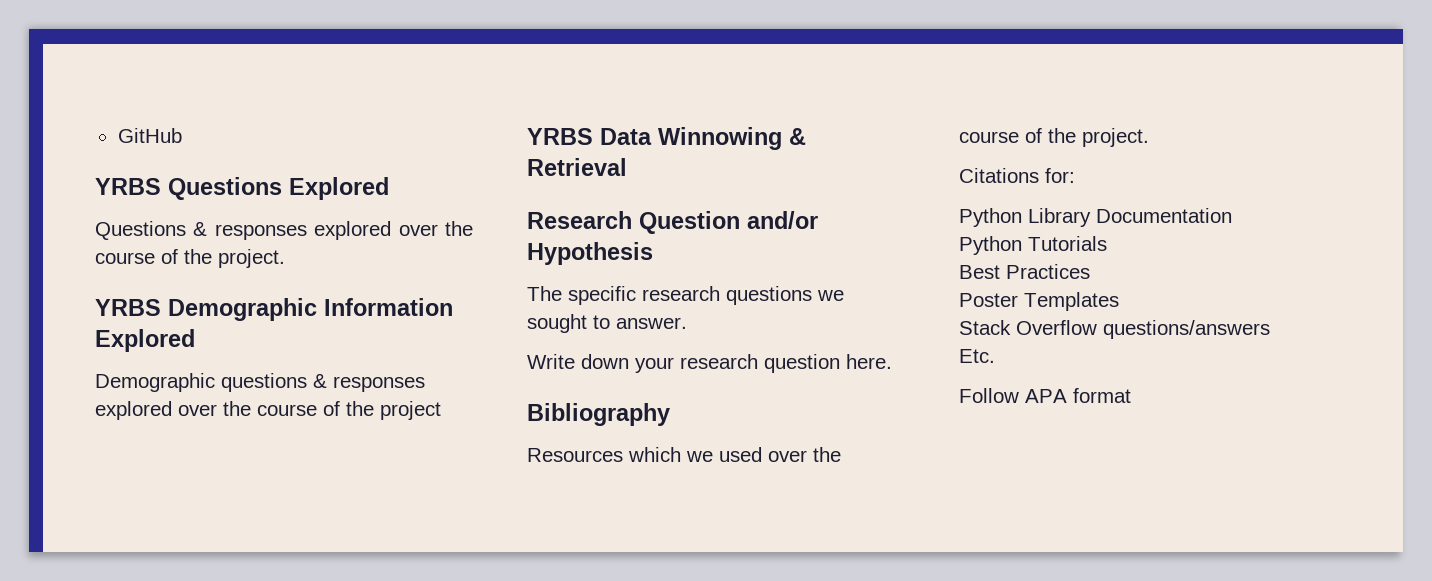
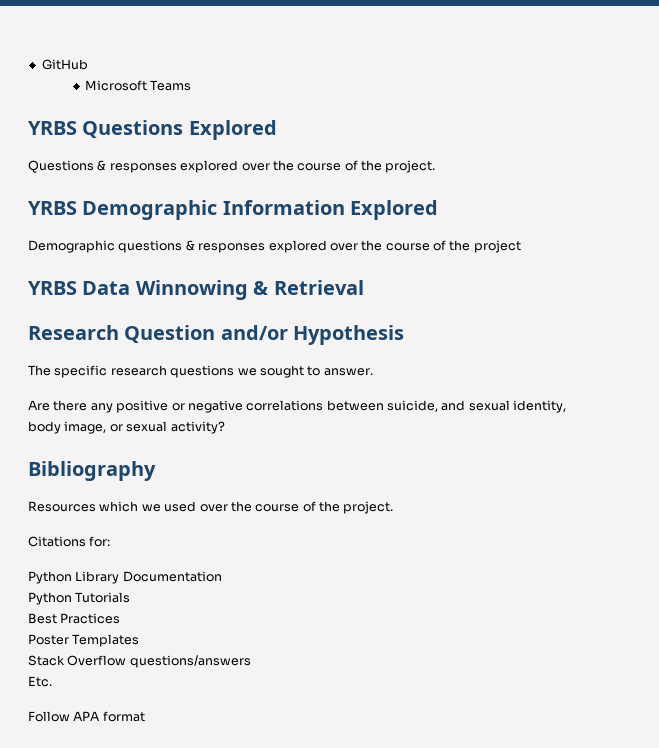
(182, 135) none -> [85,80,192,91] // Microsoft Teams
[527,354,892,373] Write down your research question here. -> [28,400,567,413] [28,421,225,434] Are there any positive or negative correlations between suicide, and sexual identity, // body image, or sexual activity?

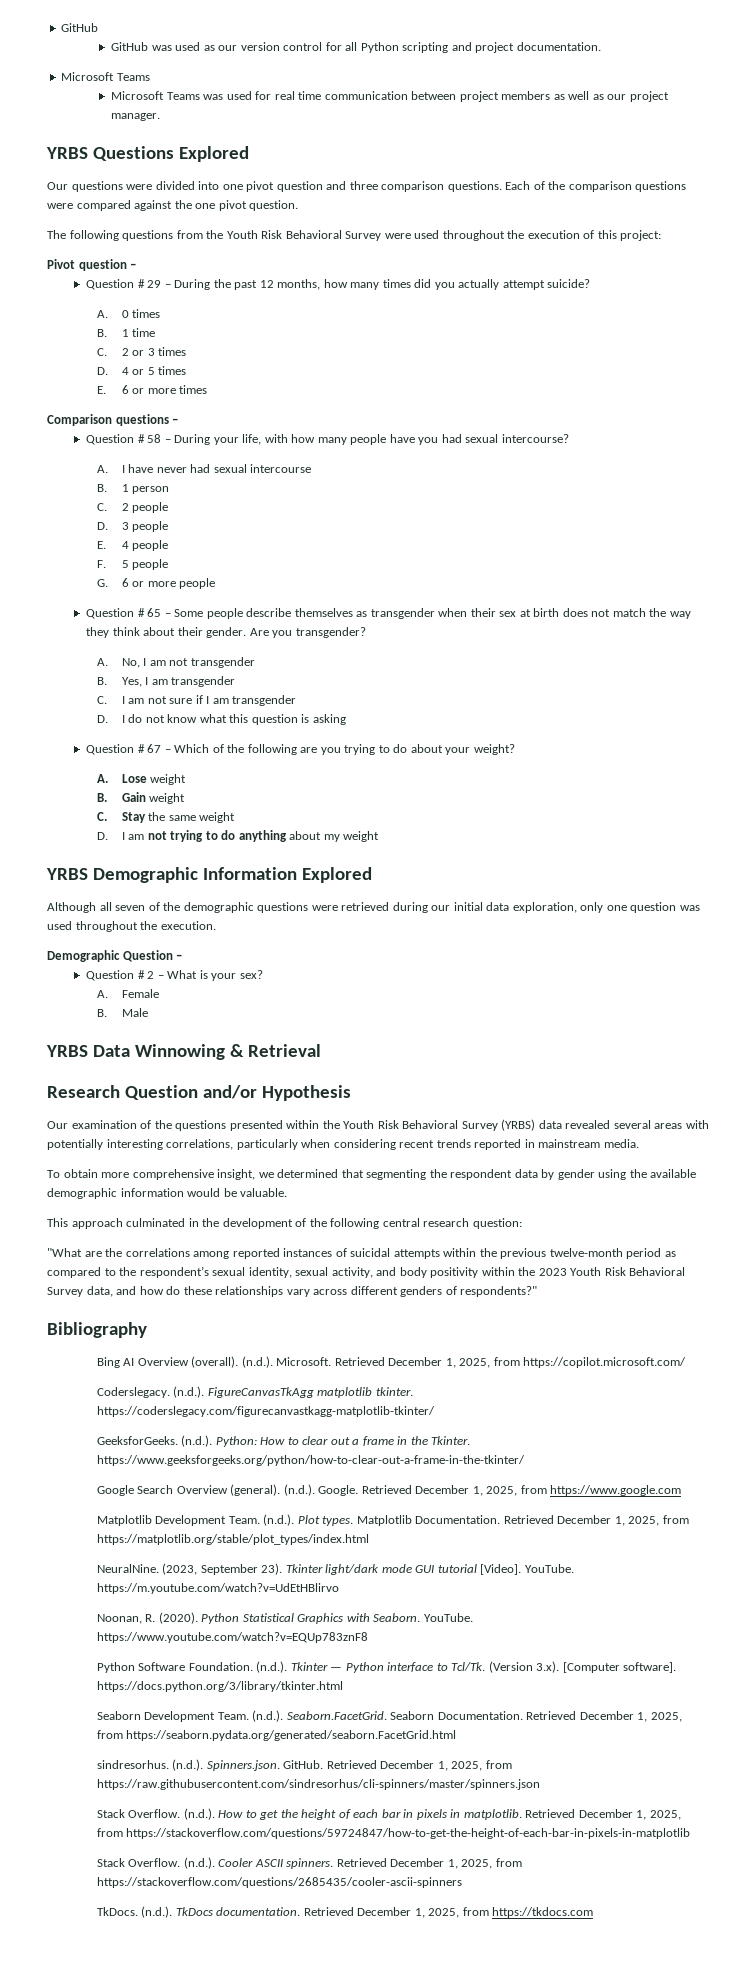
[85,80,192,91] [28,120,277,140] [28,160,436,173] [28,200,439,220] [28,240,521,253] Microsoft Teams // YRBS Questions Explored // Questions & responses explored over the course of the project. // YRBS Demographic Information Explored // Demographic questions & responses explored over the course of the project -> [111,42,601,53] [61,72,150,81] [111,91,669,102] [111,113,161,121] [46,146,249,162] [47,181,687,192] [47,200,299,211] [47,230,662,241] [47,259,137,271] [86,279,591,290] [96,309,161,318] [96,328,156,337] [96,347,187,356] [96,366,187,375] [96,385,208,394] [47,414,179,426] [86,434,569,445] [96,464,312,473] [96,484,170,494] [96,502,169,513] [96,521,169,532] [96,540,169,551] [96,559,169,570] [96,578,216,589] [86,608,691,619] [86,627,366,638] [96,657,255,668] [96,676,236,687] [96,695,297,706] [96,714,346,725] [86,744,515,755] [96,774,187,785] [96,792,186,804] [96,812,236,823] [96,830,380,842] [46,867,372,883] [47,902,700,913] [47,921,216,932] [47,950,183,962] [86,970,263,981] [96,989,159,998] [96,1008,148,1017] GitHub was used as our version control for all Python scripting and project documentation. // Microsoft Teams // Microsoft Teams was used for real time communication between project members as well as our project manager. // YRBS Questions Explored // Our questions were divided into one pivot question and three comparison questions. Each of the comparison questions were compared against the one pivot question. // The following questions from the Youth Risk Behavioral Survey were used throughout the execution of this project: // Pivot question – // Question # 29 – During the past 12 months, how many times did you actually attempt suicide? // A. 0 times // B. 1 time // C. 2 or 3 times // D. 4 or 5 times // E. 6 or more times // Comparison questions – // Question # 58 – During your life, with how many people have you had sexual intercourse? // A. I have never had sexual intercourse // B. 1 person // C. 2 people // D. 3 people // E. 4 people // F. 5 people // G. 6 or more people // Question # 65 – Some people describe themselves as transgender when their sex at birth does not match the way they think about their gender. Are you transgender? // A. No, I am not transgender // B. Yes, I am transgender // C. I am not sure if I am transgender // D. I do not know what this question is asking // Question # 67 – Which of the following are you trying to do about your weight? // A. Lose weight // B. Gain weight // C. Stay the same weight // D. I am not trying to do anything about my weight // YRBS Demographic Information Explored // Although all seven of the demographic questions were retrieved during our initial data exploration, only one question was used throughout the execution. // Demographic Question – // Question # 2 – What is your sex? // A. Female // B. Male
[28,365,373,378] [28,400,567,413] [28,421,225,434] [28,461,156,481] [28,501,394,514] [28,536,111,547] [28,571,222,584] [28,592,131,605] [28,613,121,624] [28,634,140,647] [28,655,251,668] [28,676,52,687] [28,711,145,722] The specific research questions we sought to answer. // Are there any positive or negative correlations between suicide, and sexual identity, // body image, or sexual activity? // Bibliography // Resources which we used over the course of the project. // Citations for: // Python Library Documentation // Python Tutorials // Best Practices // Poster Templates // Stack Overflow questions/answers // Etc. // Follow APA format -> [47,1119,709,1131] [47,1139,639,1150] [47,1169,697,1180] [47,1188,288,1199] [47,1218,522,1229] [47,1248,676,1259] [47,1266,686,1278] [47,1286,538,1297] [47,1322,147,1338] [96,1356,687,1368] [96,1386,413,1398] [96,1406,435,1417] [96,1435,471,1447] [96,1455,525,1466] [96,1484,682,1496] [96,1514,689,1526] [96,1534,369,1545] [96,1563,574,1575] [96,1583,339,1594] [96,1612,473,1624] [96,1632,368,1643] [96,1661,677,1673] [96,1681,343,1692] [96,1710,682,1722] [96,1730,457,1741] [96,1759,512,1771] [96,1779,540,1790] [96,1808,681,1820] [96,1828,691,1839] [96,1857,522,1869] [96,1877,462,1888] [96,1906,594,1918] Our examination of the questions presented within the Youth Risk Behavioral Survey (YRBS) data revealed several areas with potentially interesting correlations, particularly when considering recent trends reported in mainstream media. // To obtain more comprehensive insight, we determined that segmenting the respondent data by gender using the available demographic information would be valuable. // This approach culminated in the development of the following central research question: // "What are the correlations among reported instances of suicidal attempts within the previous twelve-month period as compared to the respondent’s sexual identity, sexual activity, and body positivity within the 2023 Youth Risk Behavioral Survey data, and how do these relationships vary across different genders of respondents?" // Bibliography // Bing AI Overview (overall). (n.d.). Microsoft. Retrieved December 1, 2025, from https://copilot.microsoft.com/ // Coderslegacy. (n.d.). FigureCanvasTkAgg matplotlib tkinter. https://coderslegacy.com/figurecanvastkagg-matplotlib-tkinter/ // GeeksforGeeks. (n.d.). Python: How to clear out a frame in the Tkinter. https://www.geeksforgeeks.org/python/how-to-clear-out-a-frame-in-the-tkinter/ // Google Search Overview (general). (n.d.). Google. Retrieved December 1, 2025, from https://www.google.com // Matplotlib Development Team. (n.d.). Plot types. Matplotlib Documentation. Retrieved December 1, 2025, from https://matplotlib.org/stable/plot_types/index.html // NeuralNine. (2023, September 23). Tkinter light/dark mode GUI tutorial [Video]. YouTube. https://m.youtube.com/watch?v=UdEtHBlirvo // Noonan, R. (2020). Python Statistical Graphics with Seaborn. YouTube. https://www.youtube.com/watch?v=EQUp783znF8 // Python Software Foundation. (n.d.). Tkinter — Python interface to Tcl/Tk. (Version 3.x). [Computer software]. https://docs.python.org/3/library/tkinter.html // Seaborn Development Team. (n.d.). Seaborn.FacetGrid. Seaborn Documentation. Retrieved December 1, 2025, from https://seaborn.pydata.org/generated/seaborn.FacetGrid.html // sindresorhus. (n.d.). Spinners.json. GitHub. Retrieved December 1, 2025, from https://raw.githubusercontent.com/sindresorhus/cli-spinners/master/spinners.json // Stack Overflow. (n.d.). How to get the height of each bar in pixels in matplotlib. Retrieved December 1, 2025, from https://stackoverflow.com/questions/59724847/how-to-get-the-height-of-each-bar-in-pixels-in-matplotlib // Stack Overflow. (n.d.). Cooler ASCII spinners. Retrieved December 1, 2025, from https://stackoverflow.com/questions/2685435/cooler-ascii-spinners // TkDocs. (n.d.). TkDocs documentation. Retrieved December 1, 2025, from https://tkdocs.com

